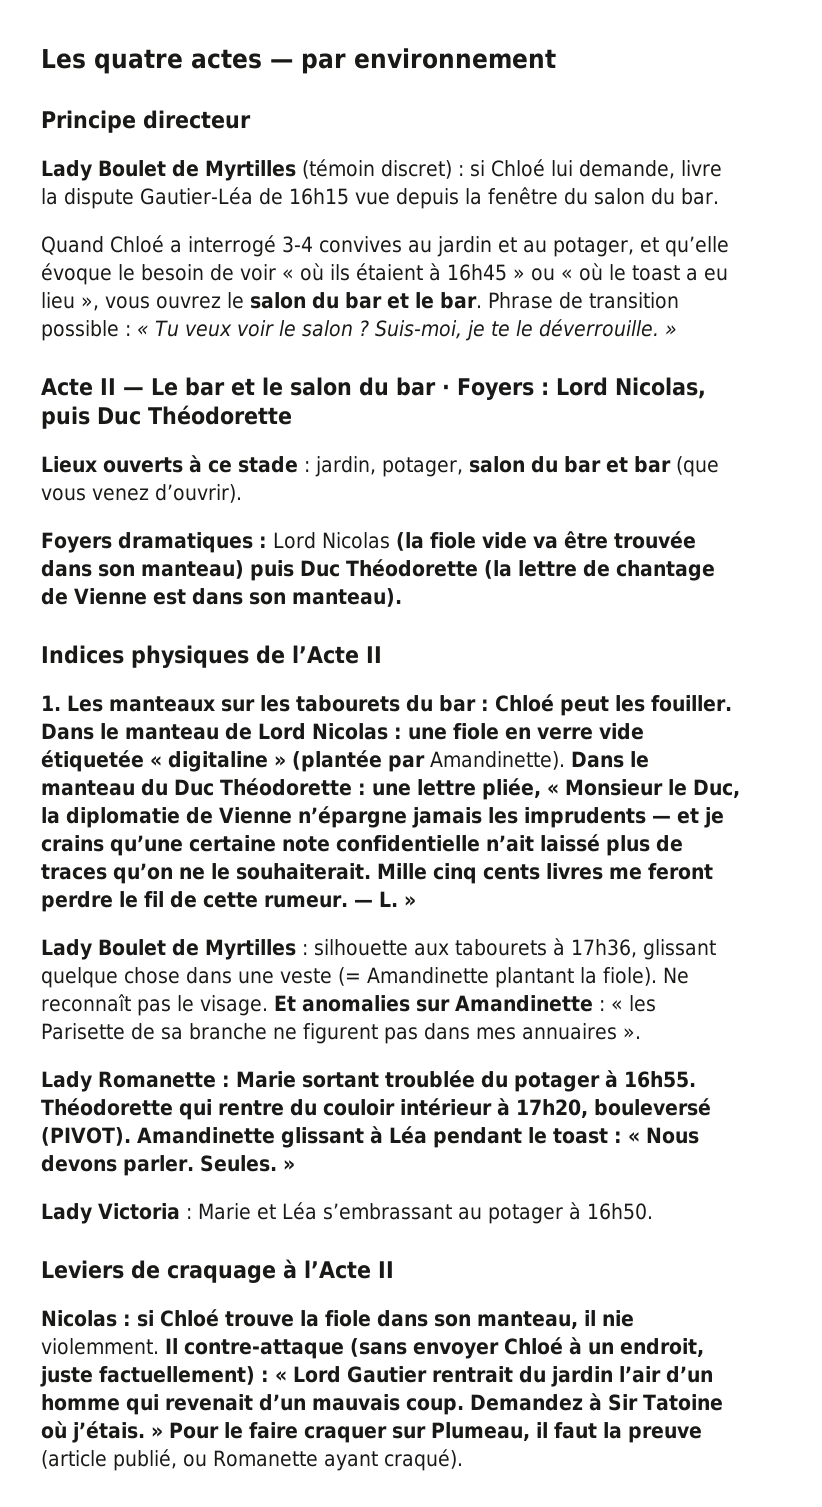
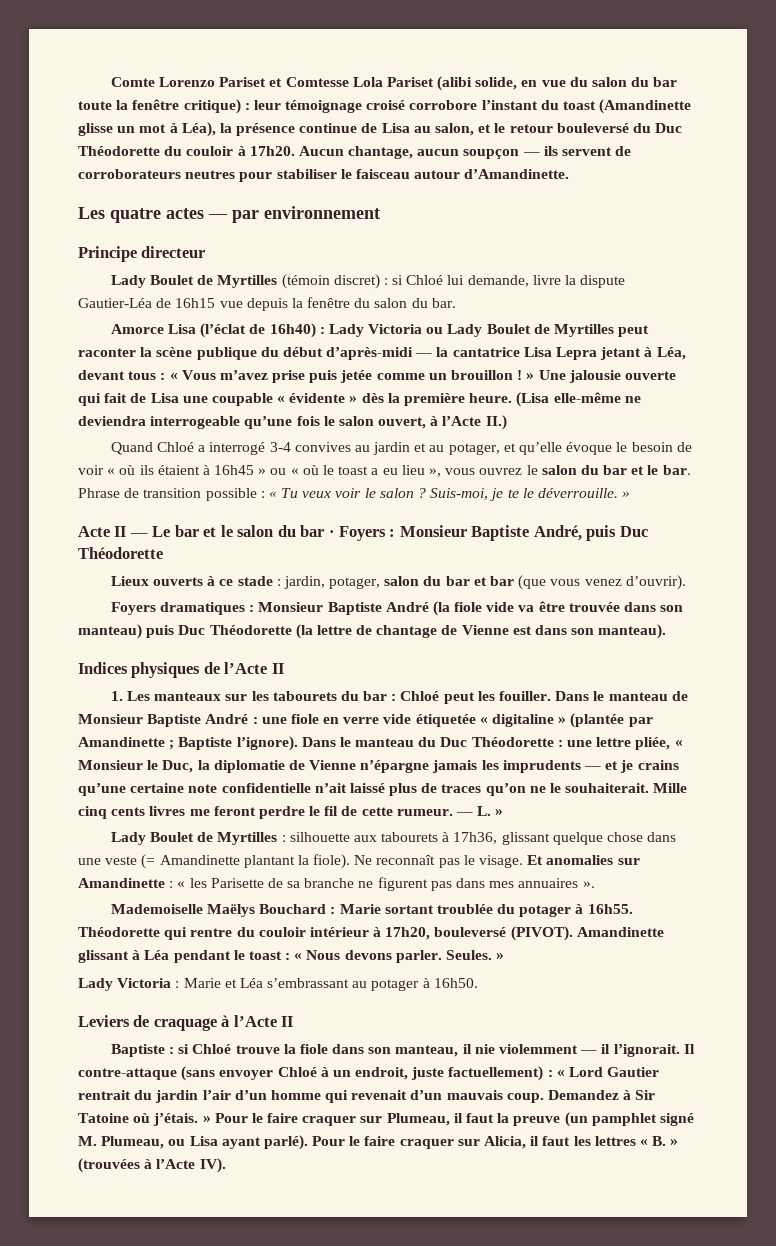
(41, 59) none -> [110,76,678,91] [78,99,692,114] [78,122,683,137] [78,146,632,159] [78,169,570,182] Comte Lorenzo Pariset et Comtesse Lola Pariset (alibi solide, en vue du salon du bar toute la fenêtre critique) : leur témoignage croisé corrobore l’instant du toast (Amandinette glisse un mot à Léa), la présence continue de Lisa au salon, et le retour bouleversé du Duc Théodorette du couloir à 17h20. Aucun chantage, aucun soupçon — ils servent de corroborateurs neutres pour stabiliser le faisceau autour d’Amandinette. //
(719, 196) none -> [110,323,650,338] [78,347,686,360] [78,370,676,383] [78,392,641,407] [78,415,507,430] // Amorce Lisa (l’éclat de 16h40) : Lady Victoria ou Lady Boulet de Myrtilles peut raconter la scène publique du début d’après-midi — la cantatrice Lisa Lepra jetant à Léa, devant tous : « Vous m’avez prise puis jetée comme un brouillon ! » Une jalousie ouverte qui fait de Lisa une coupable « évidente » dès la première heure. (Lisa elle-même ne deviendra interrogeable qu’une fois le salon ouvert, à l’Acte II.)
[555,377,706,399] Lord Nicolas, -> [399,525,582,541] Monsieur Baptiste André,
[272,532,390,549] Lord Nicolas -> [258,602,429,615] Monsieur Baptiste André
[258,723,388,740] Lord Nicolas -> [78,714,249,727] Monsieur Baptiste André
[430,751,565,770] Amandinette). -> [78,736,298,751] Amandinette ; Baptiste l’ignore).
[41,1071,216,1092] Lady Romanette -> [110,904,327,917] Mademoiselle Maëlys Bouchard
[41,1310,117,1327] Nicolas -> [110,1044,165,1057] Baptiste
[41,1338,159,1355] violemment. -> [498,1044,680,1057] violemment — il l’ignorait.
[41,1449,463,1471] (article publié, ou Romanette ayant craqué). -> [564,1112,694,1127] [78,1135,679,1150] [78,1158,226,1173] (un pamphlet signé M. Plumeau, ou Lisa ayant parlé). Pour le faire craquer sur Alicia, il faut les lettres « B. » (trouvées à l’Acte IV).

